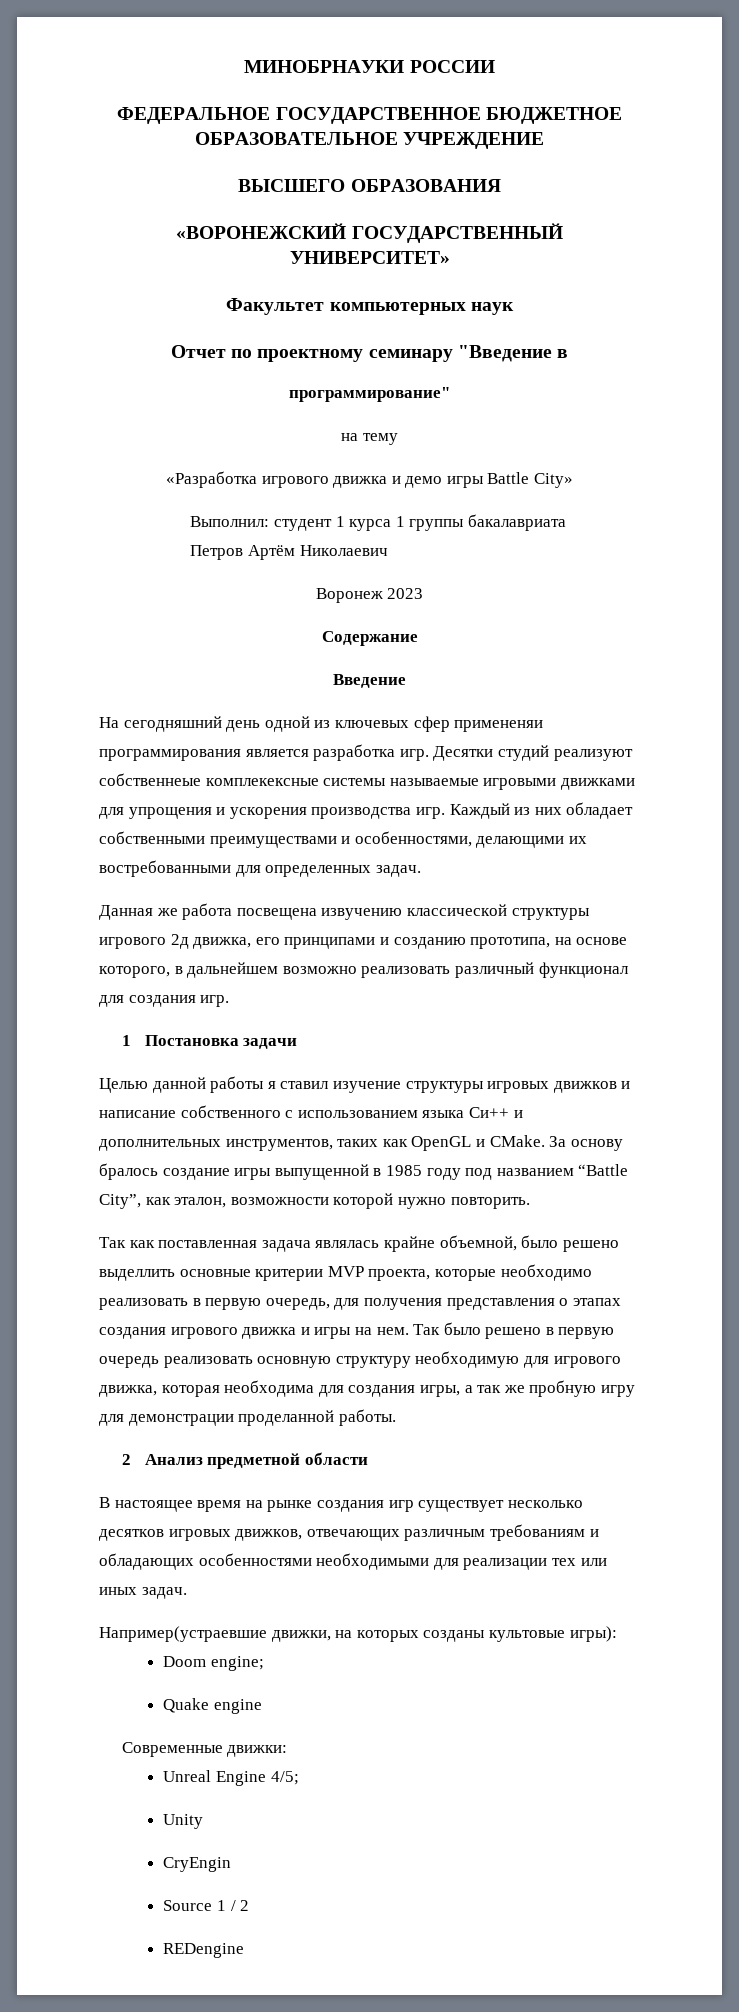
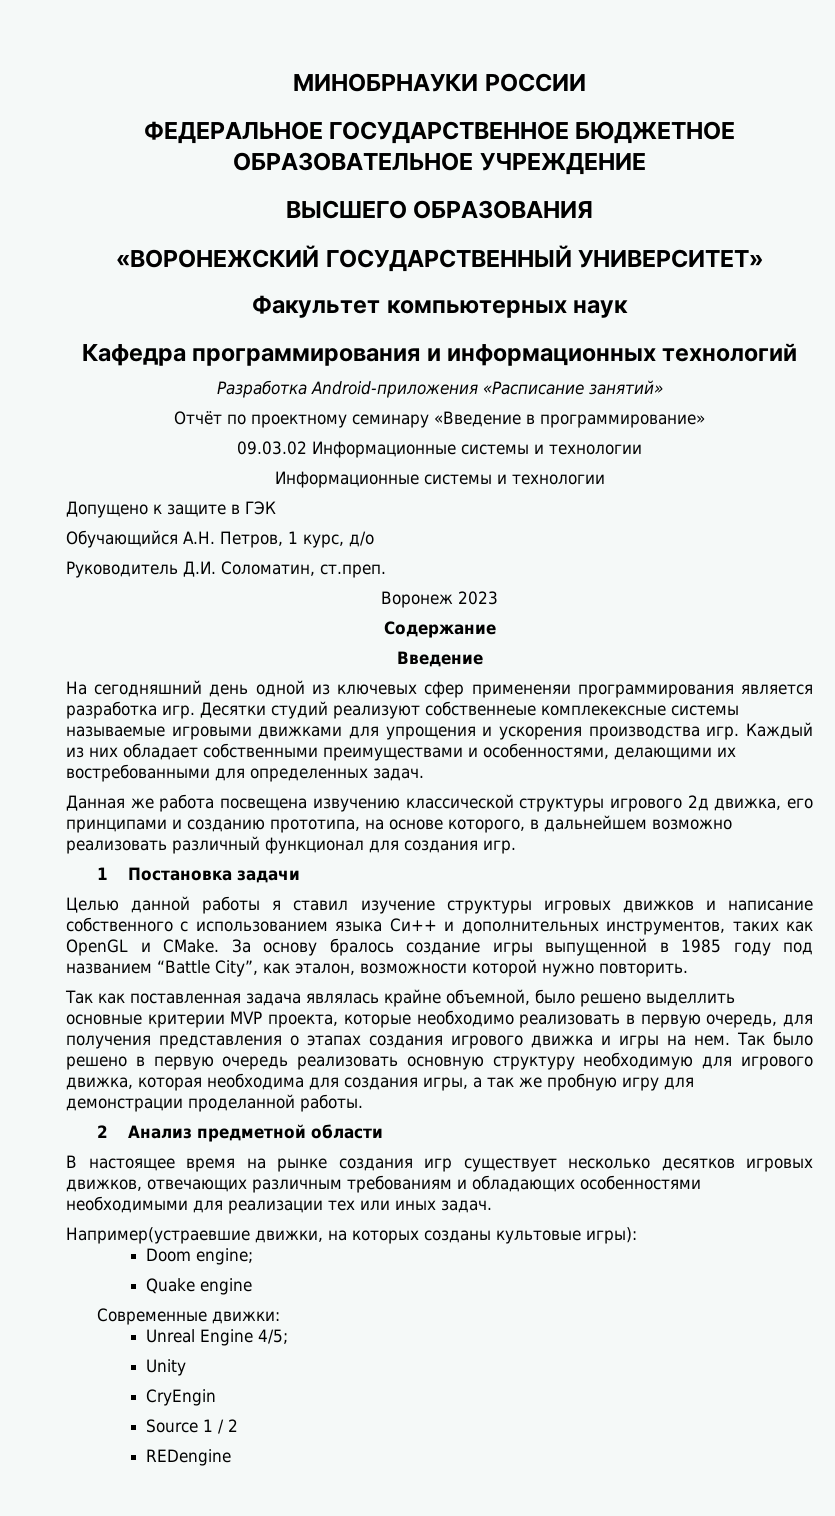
[170,345,226,358] Отчет -> [81,343,798,366] [216,380,663,398] [174,411,222,425] Кафедра программирования и информационных технологий // Разработка Android-приложения «Расписание занятий» // Отчёт
[457,345,569,362] [289,387,450,402] [341,433,398,445] [165,471,574,488] [190,514,566,531] [190,545,388,560] "Введение в // программирование" // на тему // «Разработка игрового движка и демо игры Battle City» // Выполнил: студент 1 курса 1 группы бакалавриата // Петров Артём Николаевич -> [434,411,705,428] [237,441,642,458] [274,471,605,488] [66,501,276,518] [66,530,374,548] [66,561,386,578] «Введение в программирование» // 09.03.02 Информационные системы и технологии // Информационные системы и технологии // Допущено к защите в ГЭК // Обучающийся А.Н. Петров, 1 курс, д/о // Руководитель Д.И. Соломатин, ст.преп.

